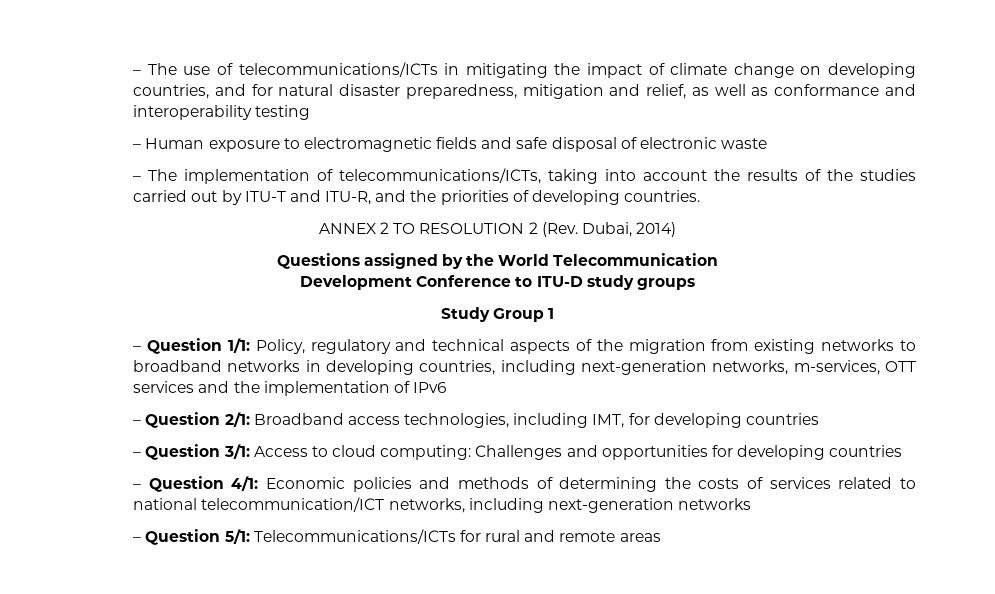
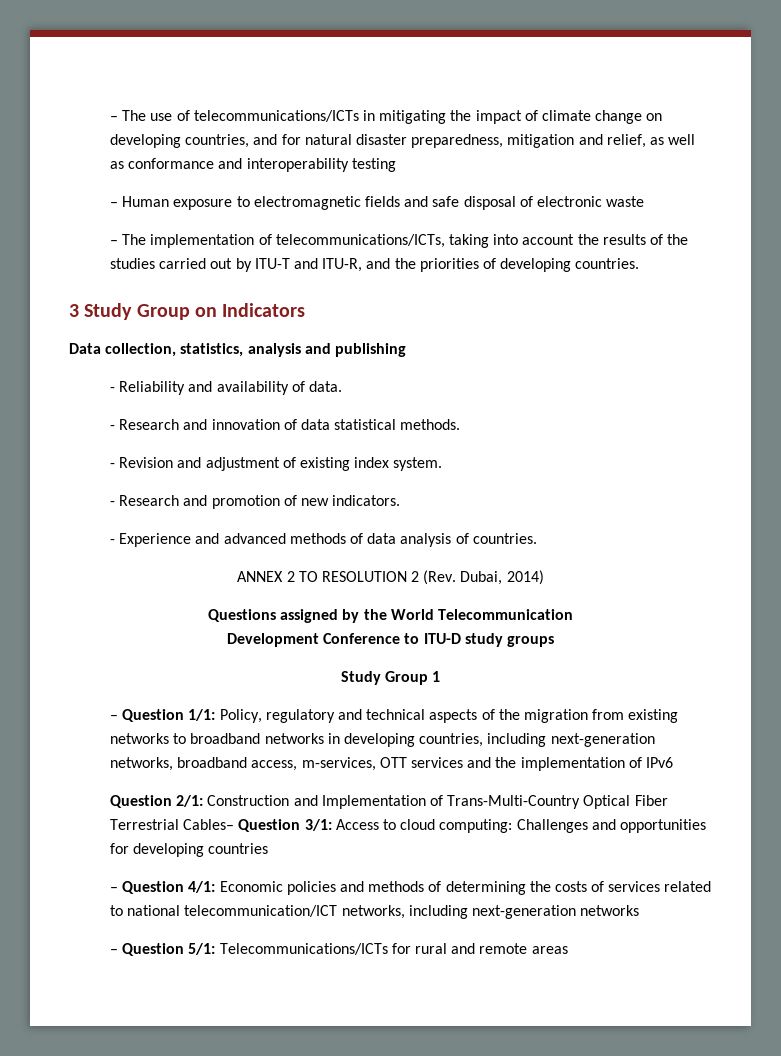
(701, 196) none -> [69,303,306,320] [69,343,406,357] [110,381,342,395] [110,419,461,430] [110,457,443,471] [110,495,401,509] [110,533,537,547] // 3 Study Group on Indicators // Data collection, statistics, analysis and publishing // - Reliability and availability of data. // - Research and innovation of data statistical methods. // - Revision and adjustment of existing index system. // - Research and promotion of new indicators. // - Experience and advanced methods of data analysis of countries.
(789, 367) none -> [177,757,298,771] broadband access,
[133,420,142,425] – -> (673, 762) none
[253,413,820,428] [133,452,142,457] Broadband access technologies, including IMT, for developing countries // – -> [207,795,668,809] [110,819,235,830] Construction and Implementation of Trans-Multi-Country Optical Fiber Terrestrial Cables–

